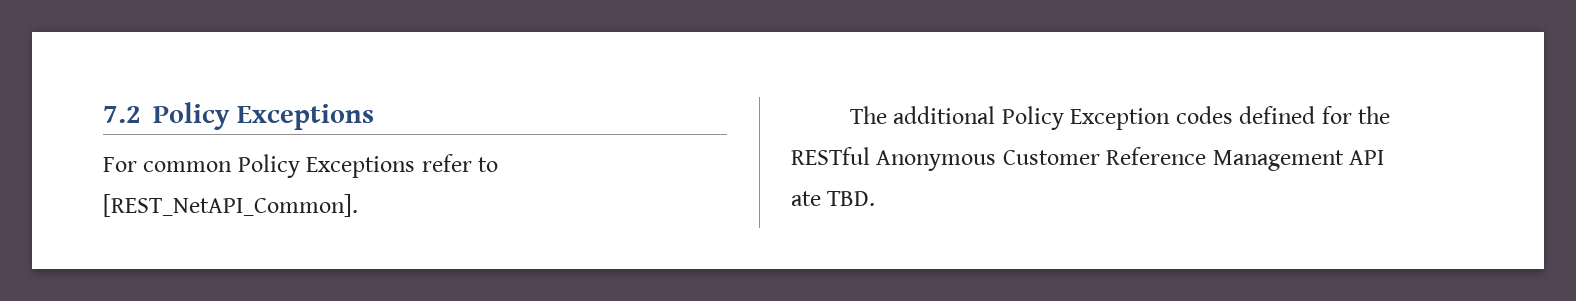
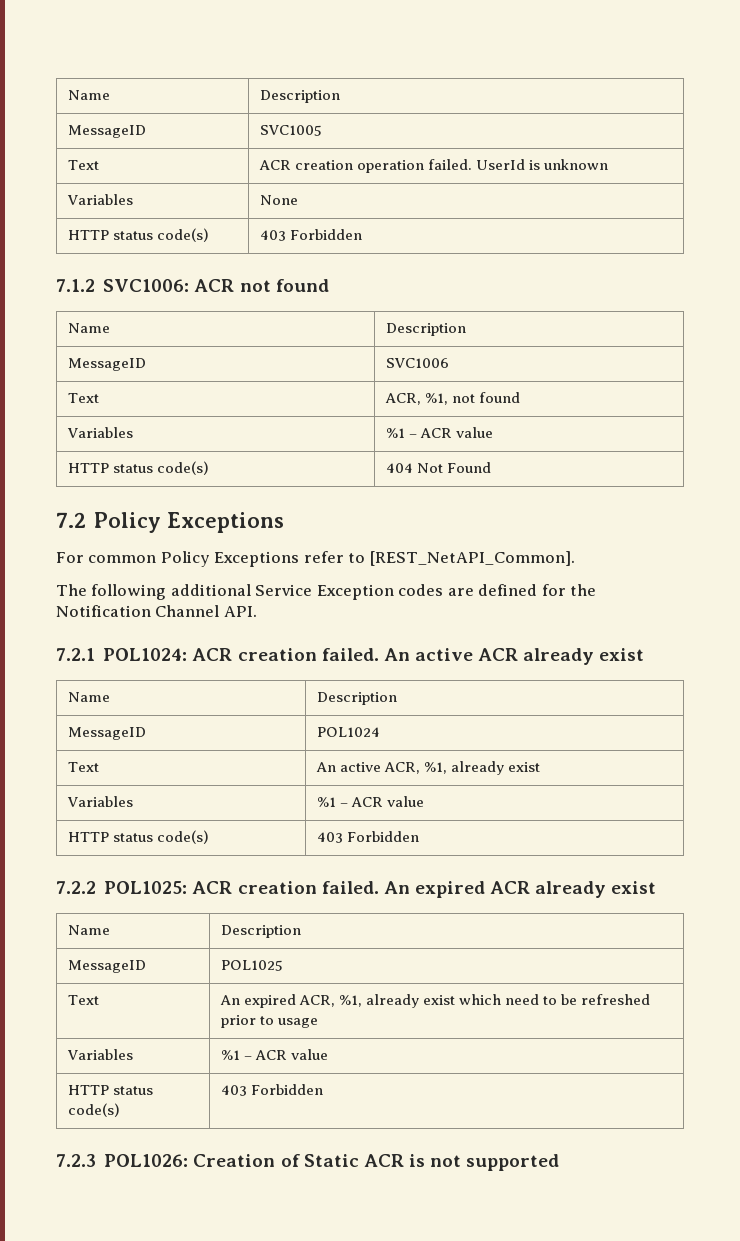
(103, 114) none -> [67,90,110,100] [259,90,340,103] [67,125,146,138] [259,125,322,136] [67,160,99,170] [258,159,609,173] [66,194,133,205] [259,195,298,205] [67,228,210,242] [259,229,362,241] [56,279,329,292] [67,323,110,333] [385,323,466,336] [67,358,146,371] [385,358,449,368] [67,393,99,403] [384,392,521,405] [66,427,133,438] [385,427,494,438] [67,461,210,475] [385,462,492,473] Name | Description // MessageID | SVC1005 // Text | ACR creation operation failed. UserId is unknown // Variables | None // HTTP status code(s) | 403 Forbidden // 7.1.2 SVC1006: ACR not found // Name | Description // MessageID | SVC1006 // Text | ACR, %1, not found // Variables | %1 – ACR value // HTTP status code(s) | 404 Not Found //
[893,106,1064,130] additional Policy -> [91,584,313,600] following additional Service
(1233, 115) none -> [447,588,474,596] are
[791,147,1385,171] [791,191,876,206] RESTful Anonymous Customer Reference Management API ate TBD. -> [56,605,257,617] [56,648,645,665] [67,692,110,702] [316,692,397,705] [67,727,146,740] [316,727,380,737] [67,762,99,772] [315,761,541,775] [66,796,133,807] [316,796,425,807] [67,830,210,844] [316,831,419,843] [56,881,657,898] [67,925,110,935] [220,925,301,938] [67,960,146,973] [220,960,283,971] [67,995,99,1005] [219,994,651,1008] [220,1015,319,1028] [66,1049,133,1060] [220,1049,329,1060] [67,1085,153,1095] [67,1103,120,1117] [220,1084,323,1096] [56,1154,560,1171] Notification Channel API. // 7.2.1 POL1024: ACR creation failed. An active ACR already exist // Name | Description // MessageID | POL1024 // Text | An active ACR, %1, already exist // Variables | %1 – ACR value // HTTP status code(s) | 403 Forbidden // 7.2.2 POL1025: ACR creation failed. An expired ACR already exist // Name | Description // MessageID | POL1025 // Text | An expired ACR, %1, already exist which need to be refreshed prior to usage // Variables | %1 – ACR value // HTTP status code(s) | 403 Forbidden // 7.2.3 POL1026: Creation of Static ACR is not supported

